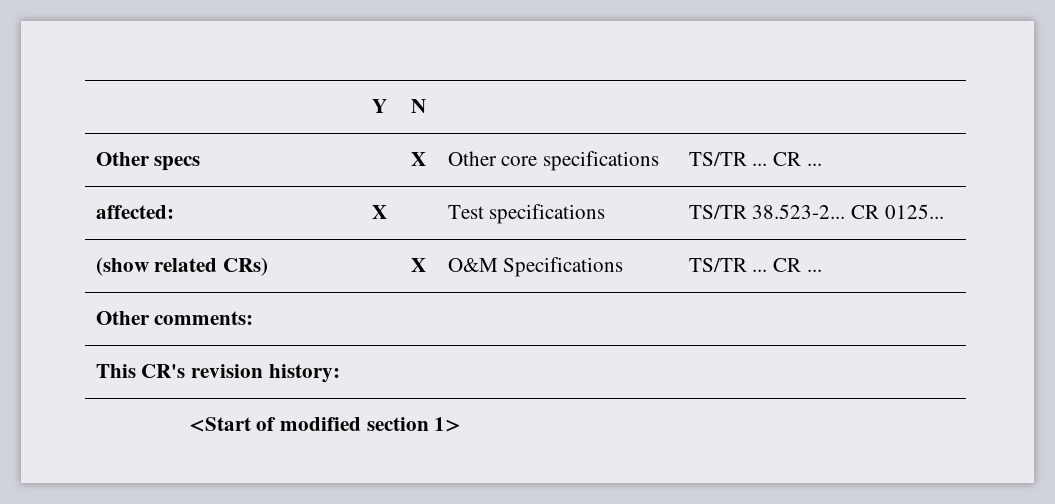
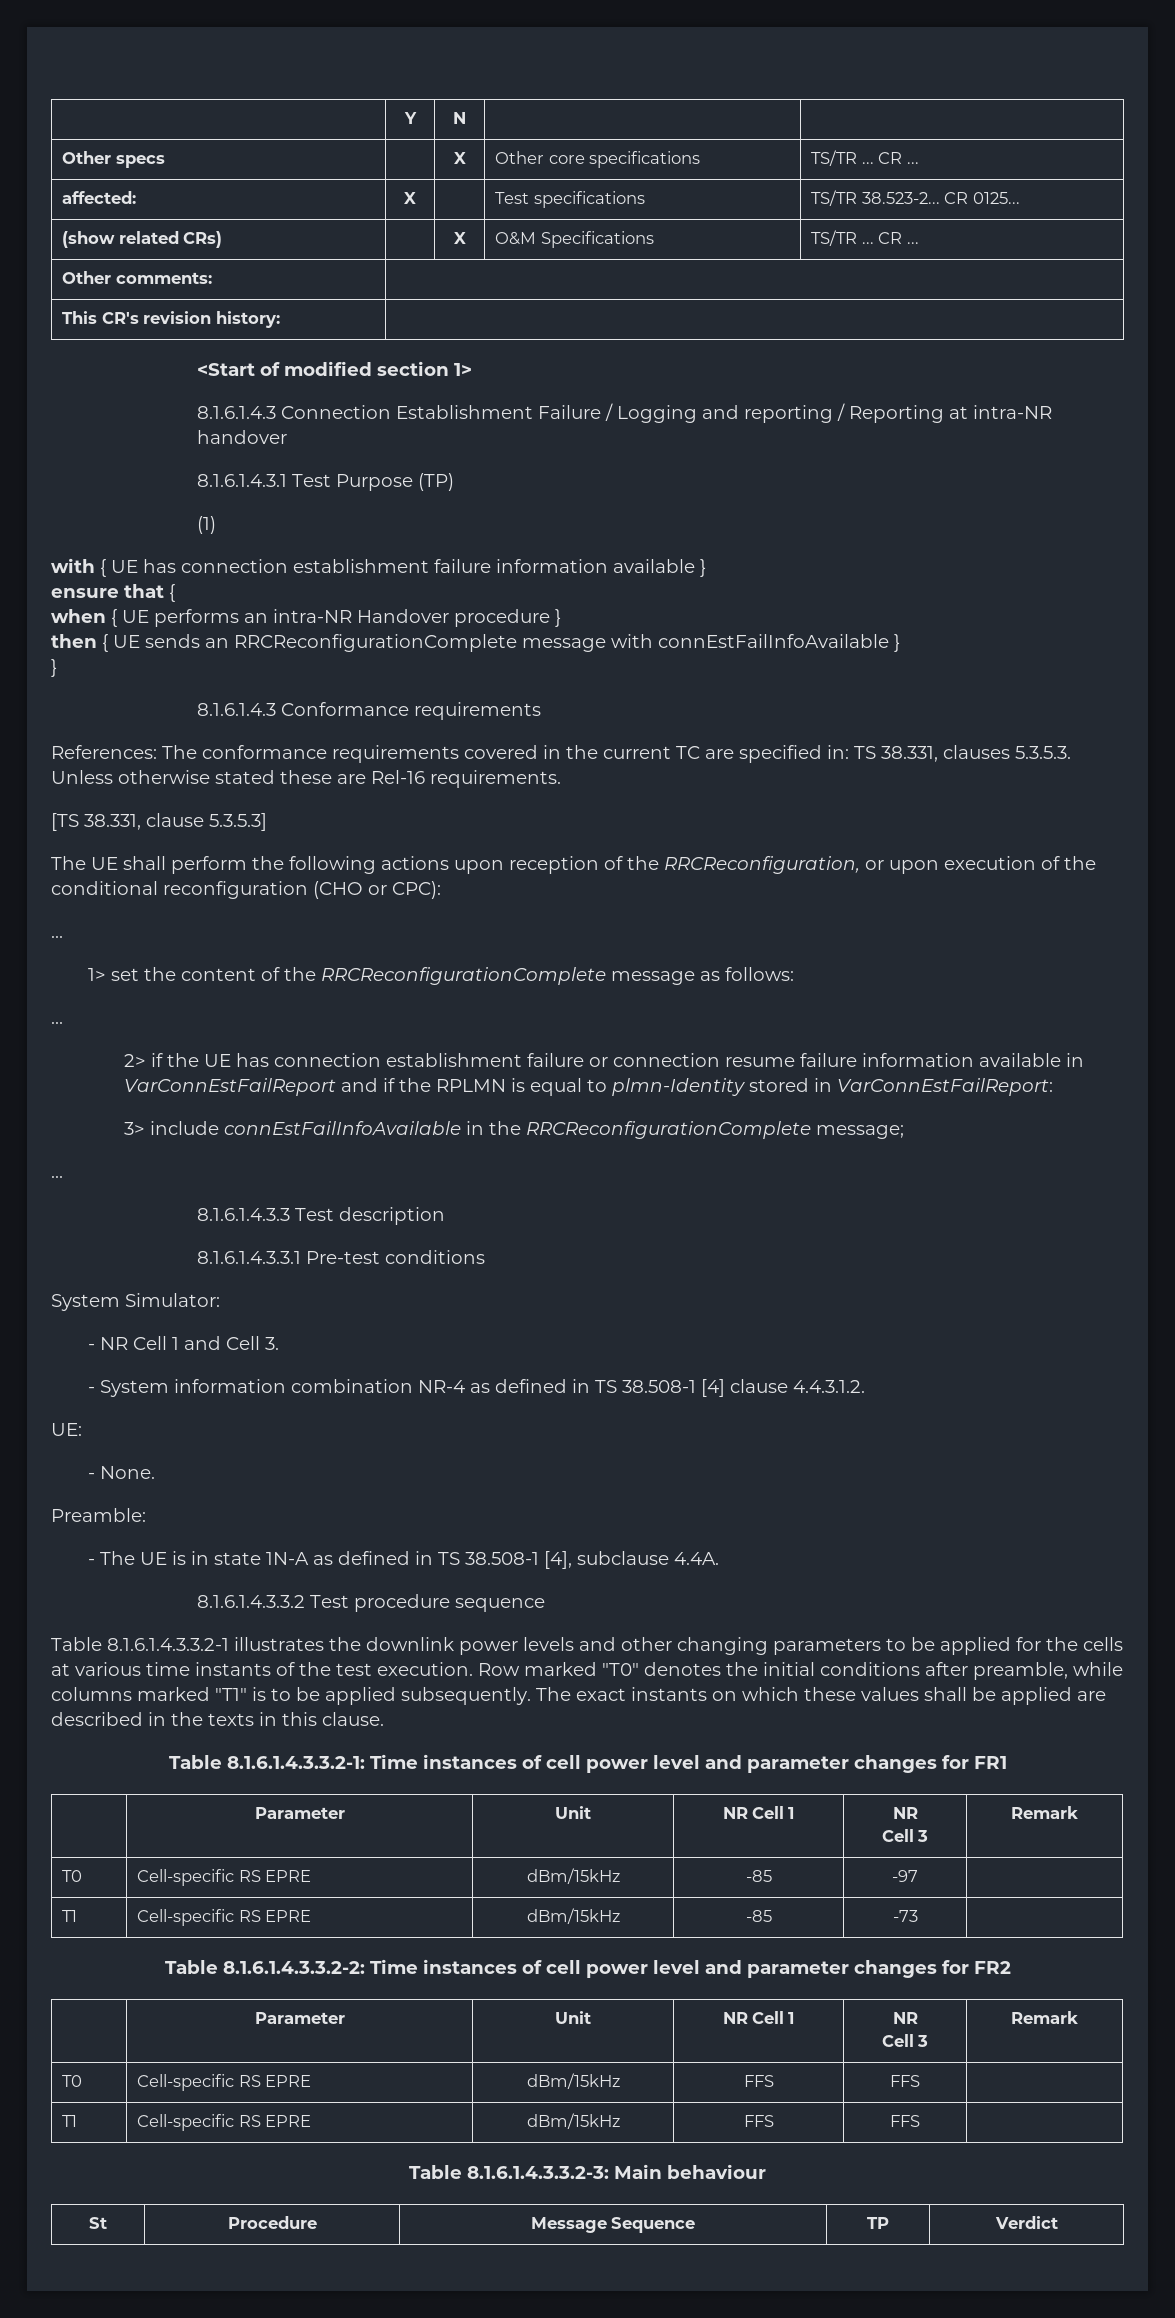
(462, 424) none -> [197,403,1053,423] [197,430,288,444] [197,473,455,491] [197,516,217,534] [51,558,706,577] [51,584,175,602] [51,609,561,627] [51,634,900,652] [51,659,57,677] [197,702,542,720] [51,745,1071,763] [51,770,561,788] [51,813,267,831] [51,856,1096,874] [51,881,441,899] [51,935,63,938] [87,967,794,985] [51,1021,63,1024] [124,1053,1085,1067] [124,1078,1054,1096] [124,1121,905,1139] [51,1175,63,1178] [197,1207,446,1225] [197,1250,486,1264] [51,1293,220,1311] [87,1336,279,1350] [87,1379,865,1397] [51,1423,82,1436] [87,1466,155,1479] [51,1508,146,1522] [87,1551,719,1569] [197,1594,546,1612] [51,1637,1123,1655] [51,1662,1123,1680] [51,1687,1106,1705] [51,1712,384,1726] [168,1754,1007,1773] [254,1807,345,1819] [555,1806,591,1819] [722,1806,795,1819] [892,1807,918,1819] [881,1829,929,1842] [1011,1806,1078,1819] [62,1870,83,1882] [137,1869,312,1886] [526,1868,620,1884] [745,1870,772,1882] [892,1870,918,1882] [62,1910,78,1922] [137,1909,312,1926] [526,1908,620,1924] [745,1910,772,1922] [892,1910,918,1922] [164,1959,1011,1978] [254,2012,345,2024] [555,2011,591,2024] [722,2011,795,2024] [892,2012,918,2024] [881,2034,929,2047] [1011,2011,1078,2024] [62,2075,83,2087] [137,2074,312,2091] [526,2073,620,2089] [743,2075,774,2087] [890,2075,920,2087] [62,2115,78,2127] [137,2114,312,2131] [526,2113,620,2129] [743,2115,774,2127] [890,2115,920,2127] [409,2164,766,2179] [89,2217,107,2229] [227,2216,317,2229] [530,2217,696,2233] [867,2217,889,2229] [994,2216,1058,2229] // 8.1.6.1.4.3 Connection Establishment Failure / Logging and reporting / Reporting at intra-NR handover // 8.1.6.1.4.3.1 Test Purpose (TP) // (1) // with { UE has connection establishment failure information available } // ensure that { // when { UE performs an intra-NR Handover procedure } // then { UE sends an RRCReconfigurationComplete message with connEstFailInfoAvailable } // } // 8.1.6.1.4.3 Conformance requirements // References: The conformance requirements covered in the current TC are specified in: TS 38.331, clauses 5.3.5.3. Unless otherwise stated these are Rel-16 requirements. // [TS 38.331, clause 5.3.5.3] // The UE shall perform the following actions upon reception of the RRCReconfiguration, or upon execution of the conditional reconfiguration (CHO or CPC): // … // 1> set the content of the RRCReconfigurationComplete message as follows: // … // 2> if the UE has connection establishment failure or connection resume failure information available in VarConnEstFailReport and if the RPLMN is equal to plmn-Identity stored in VarConnEstFailReport: // 3> include connEstFailInfoAvailable in the RRCReconfigurationComplete message; // … // 8.1.6.1.4.3.3 Test description // 8.1.6.1.4.3.3.1 Pre-test conditions // System Simulator: // - NR Cell 1 and Cell 3. // - System information combination NR-4 as defined in TS 38.508-1 [4] clause 4.4.3.1.2. // UE: // - None. // Preamble: // - The UE is in state 1N-A as defined in TS 38.508-1 [4], subclause 4.4A. // 8.1.6.1.4.3.3.2 Test procedure sequence // Table 8.1.6.1.4.3.3.2-1 illustrates the downlink power levels and other changing parameters to be applied for the cells at various time instants of the test execution. Row marked "T0" denotes the initial conditions after preamble, while columns marked "T1" is to be applied subsequently. The exact instants on which these values shall be applied are described in the texts in this clause. // Table 8.1.6.1.4.3.3.2-1: Time instances of cell power level and parameter changes for FR1 // | Parameter | Unit | NR Cell 1 | NR // Cell 3 | Remark // T0 | Cell-specific RS EPRE | dBm/15kHz | -85 | -97 | // T1 | Cell-specific RS EPRE | dBm/15kHz | -85 | -73 | // Table 8.1.6.1.4.3.3.2-2: Time instances of cell power level and parameter changes for FR2 // | Parameter | Unit | NR Cell 1 | NR // Cell 3 | Remark // T0 | Cell-specific RS EPRE | dBm/15kHz | FFS | FFS | // T1 | Cell-specific RS EPRE | dBm/15kHz | FFS | FFS | // Table 8.1.6.1.4.3.3.2-3: Main behaviour // St | Procedure | Message Sequence | TP | Verdict

